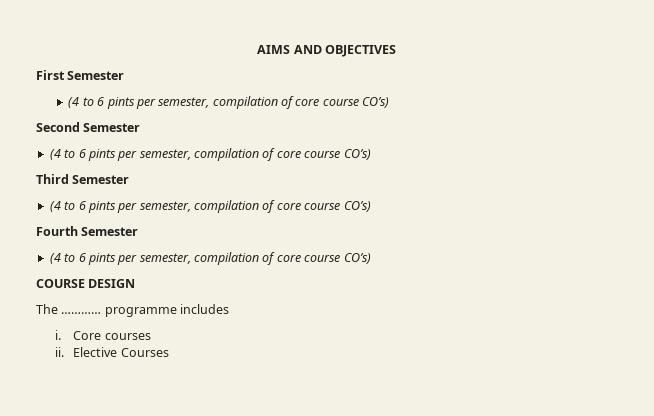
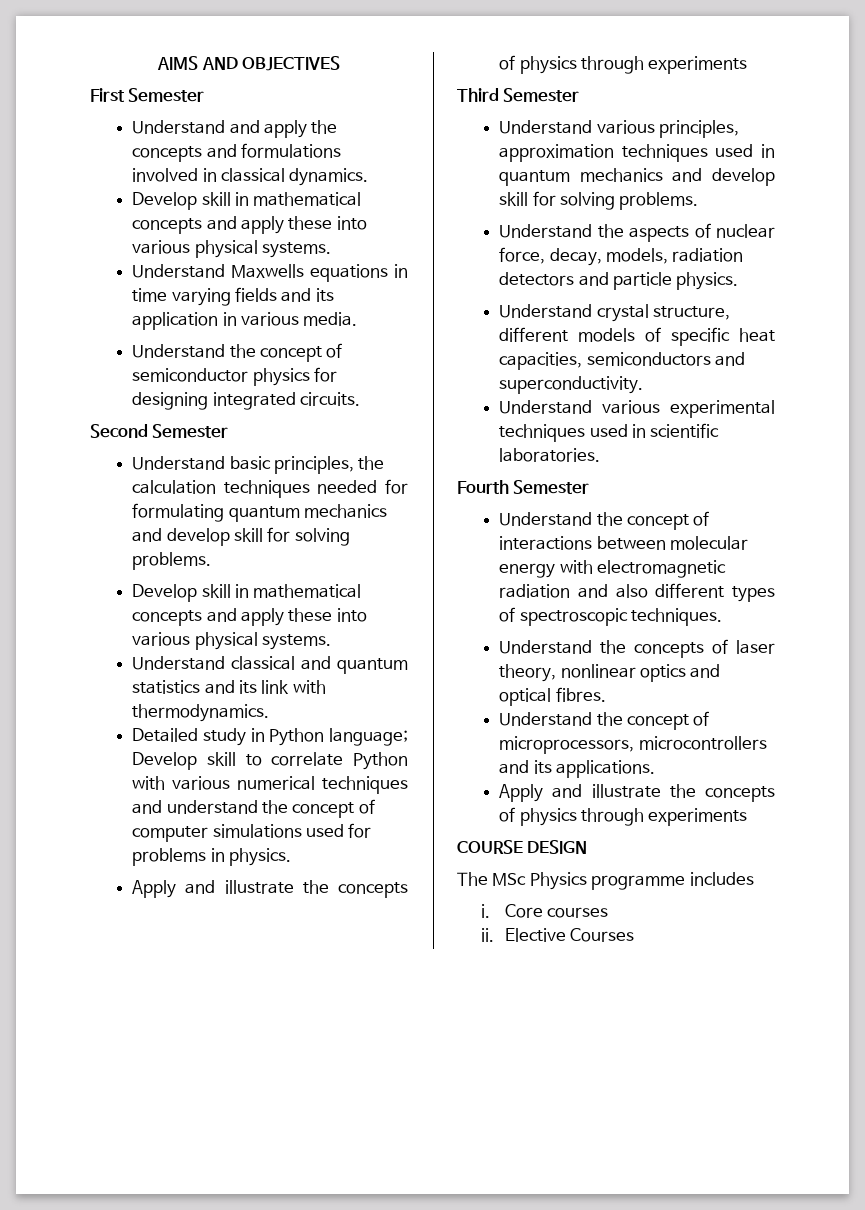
[68,96,390,109] [36,122,141,132] [49,148,371,161] [36,174,130,184] [49,200,371,213] [36,226,139,236] [49,252,371,265] (4 to 6 pints per semester, compilation of core course CO’s) // Second Semester // (4 to 6 pints per semester, compilation of core course CO’s) // Third Semester // (4 to 6 pints per semester, compilation of core course CO’s) // Fourth Semester // (4 to 6 pints per semester, compilation of core course CO’s) -> [132,120,338,138] [132,143,341,162] [132,168,369,186] [132,192,362,210] [132,216,367,234] [132,240,332,258] [132,264,408,282] [132,287,334,306] [132,312,358,330] [132,343,343,362] [132,367,338,386] [132,392,361,410] [90,424,229,438] [132,456,385,474] [132,479,408,498] [132,503,387,522] [132,527,350,546] [132,552,212,570] [132,584,362,602] [132,608,367,626] [132,632,332,650] [132,656,409,674] [132,680,326,694] [132,704,270,722] [132,728,409,746] [132,752,408,770] [132,776,408,794] [132,799,375,818] [132,823,372,842] [132,848,292,866] [132,880,408,898] [499,55,748,74] [457,88,580,102] [499,120,739,138] [499,144,775,162] [499,168,775,186] [499,191,699,210] [499,223,775,242] [499,247,744,266] [499,272,739,290] [499,304,730,322] [499,327,775,346] [499,352,746,370] [499,376,644,394] [499,400,775,418] [499,423,720,442] [499,448,601,462] [457,480,590,494] [499,511,710,530] [499,536,749,550] [499,560,727,578] [499,583,775,602] [499,607,723,626] [499,639,775,658] [499,664,721,682] [499,687,606,706] [499,711,710,730] [499,736,767,754] [499,760,655,778] [499,784,775,802] [499,807,748,826] Understand and apply the concepts and formulations involved in classical dynamics. // Develop skill in mathematical concepts and apply these into various physical systems. // Understand Maxwells equations in time varying fields and its application in various media. // Understand the concept of semiconductor physics for designing integrated circuits. // Second Semester // Understand basic principles, the calculation techniques needed for formulating quantum mechanics and develop skill for solving problems. // Develop skill in mathematical concepts and apply these into various physical systems. // Understand classical and quantum statistics and its link with thermodynamics. // Detailed study in Python language; Develop skill to correlate Python with various numerical techniques and understand the concept of computer simulations used for problems in physics. // Apply and illustrate the concepts of physics through experiments // Third Semester // Understand various principles, approximation techniques used in quantum mechanics and develop skill for solving problems. // Understand the aspects of nuclear force, decay, models, radiation detectors and particle physics. // Understand crystal structure, different models of specific heat capacities, semiconductors and superconductivity. // Understand various experimental techniques used in scientific laboratories. // Fourth Semester // Understand the concept of interactions between molecular energy with electromagnetic radiation and also different types of spectroscopic techniques. // Understand the concepts of laser theory, nonlinear optics and optical fibres. // Understand the concept of microprocessors, microcontrollers and its applications. // Apply and illustrate the concepts of physics through experiments
[61,312,102,314] ………… -> [492,872,587,890] MSc Physics

